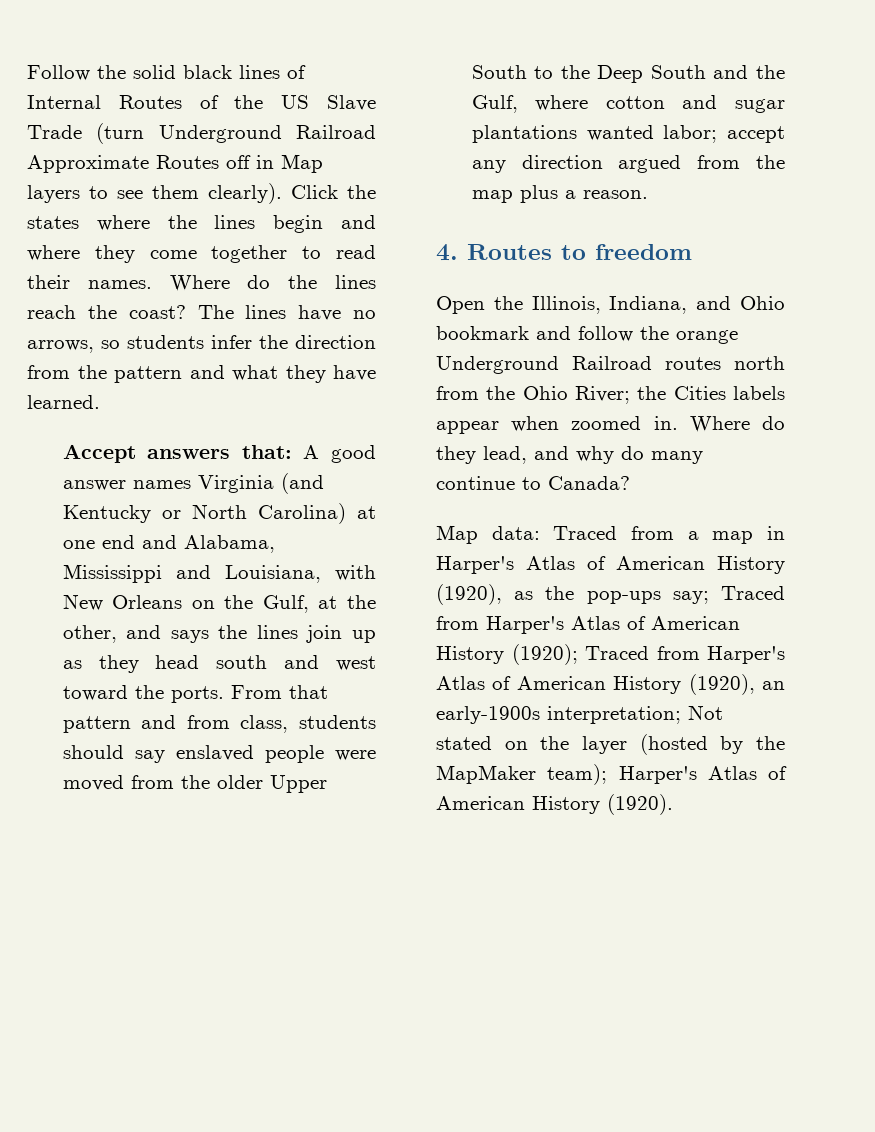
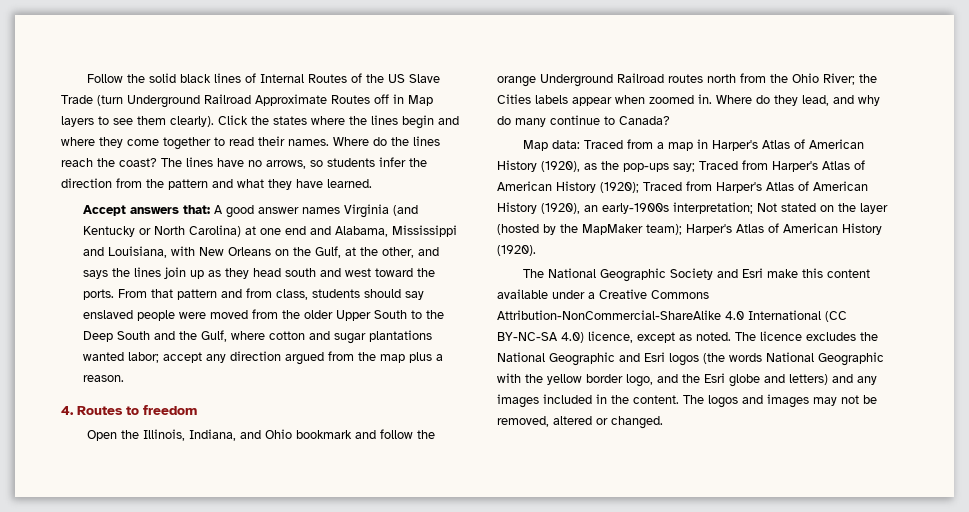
(673, 804) none -> [522,268,870,282] [497,289,709,299] [497,310,847,322] [497,331,878,343] [497,352,884,366] [497,373,877,387] [497,394,877,408] [497,416,663,429] // The National Geographic Society and Esri make this content available under a Creative Commons Attribution-NonCommercial-ShareAlike 4.0 International (CC BY-NC-SA 4.0) licence, except as noted. The licence excludes the National Geographic and Esri logos (the words National Geographic with the yellow border logo, and the Esri globe and letters) and any images included in the content. The logos and images may not be removed, altered or changed.

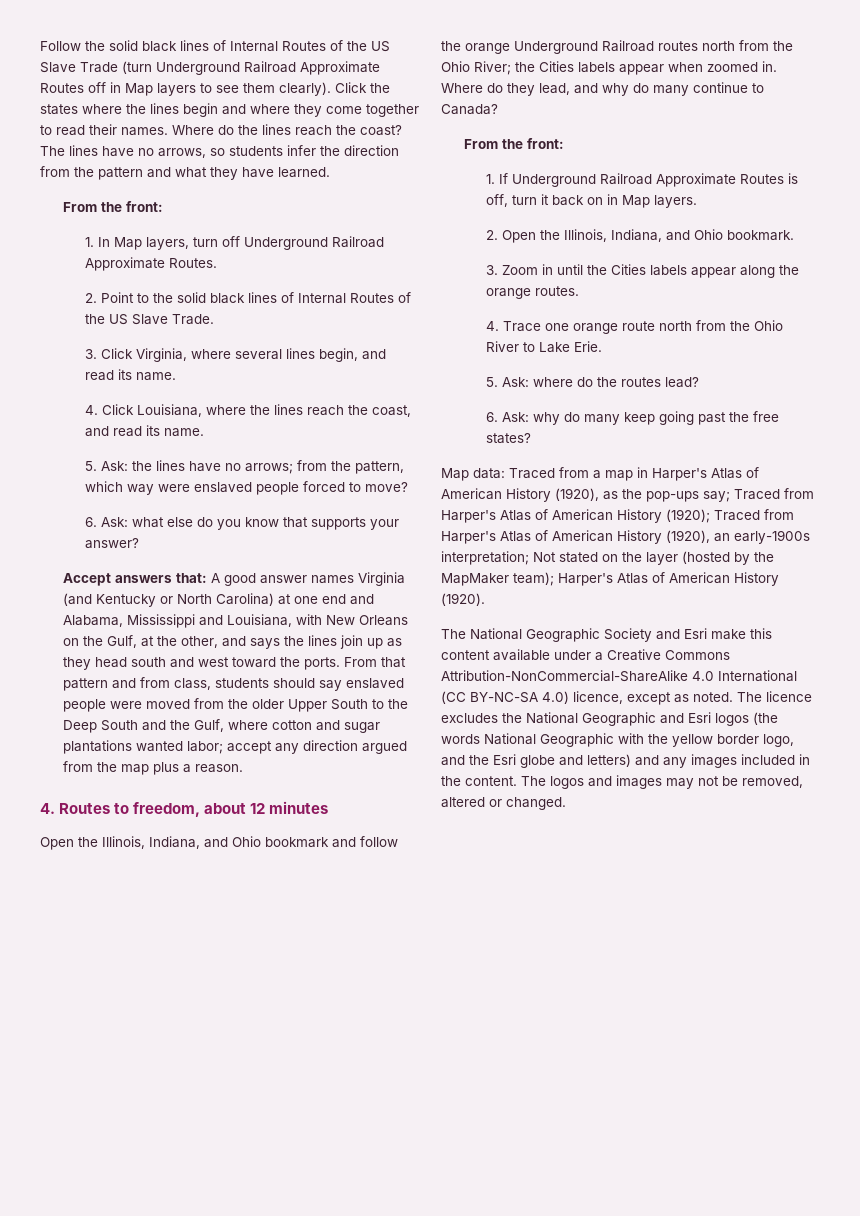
(372, 183) none -> [62,201,163,212] [85,236,385,250] [85,257,218,271] [85,292,412,304] [85,314,215,325] [85,348,387,362] [85,369,177,381] [85,404,412,417] [85,425,205,437] [85,460,405,474] [85,481,409,495] [85,517,400,530] [85,538,140,549] // From the front: // 1. In Map layers, turn off Underground Railroad Approximate Routes. // 2. Point to the solid black lines of Internal Routes of the US Slave Trade. // 3. Click Virginia, where several lines begin, and read its name. // 4. Click Louisiana, where the lines reach the coast, and read its name. // 5. Ask: the lines have no arrows; from the pattern, which way were enslaved people forced to move? // 6. Ask: what else do you know that supports your answer?
[143,405,197,415] freedom -> [133,801,329,817] freedom, about 12 minutes
(670, 120) none -> [463,138,564,149] [486,173,799,187] [486,194,698,208] [486,229,795,243] [486,264,800,278] [486,286,580,299] [486,320,784,334] [486,341,603,353] [486,377,700,388] [486,411,780,425] [486,433,532,444] // From the front: // 1. If Underground Railroad Approximate Routes is off, turn it back on in Map layers. // 2. Open the Illinois, Indiana, and Ohio bookmark. // 3. Zoom in until the Cities labels appear along the orange routes. // 4. Trace one orange route north from the Ohio River to Lake Erie. // 5. Ask: where do the routes lead? // 6. Ask: why do many keep going past the free states?

